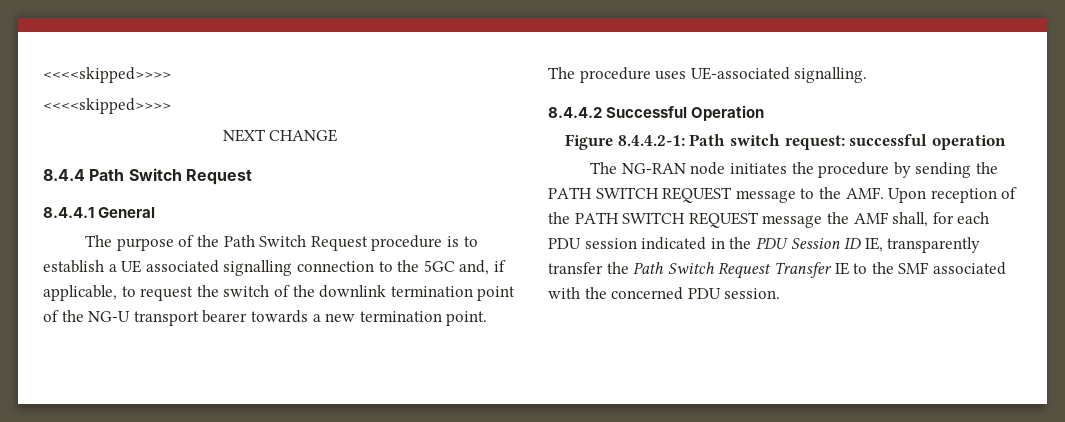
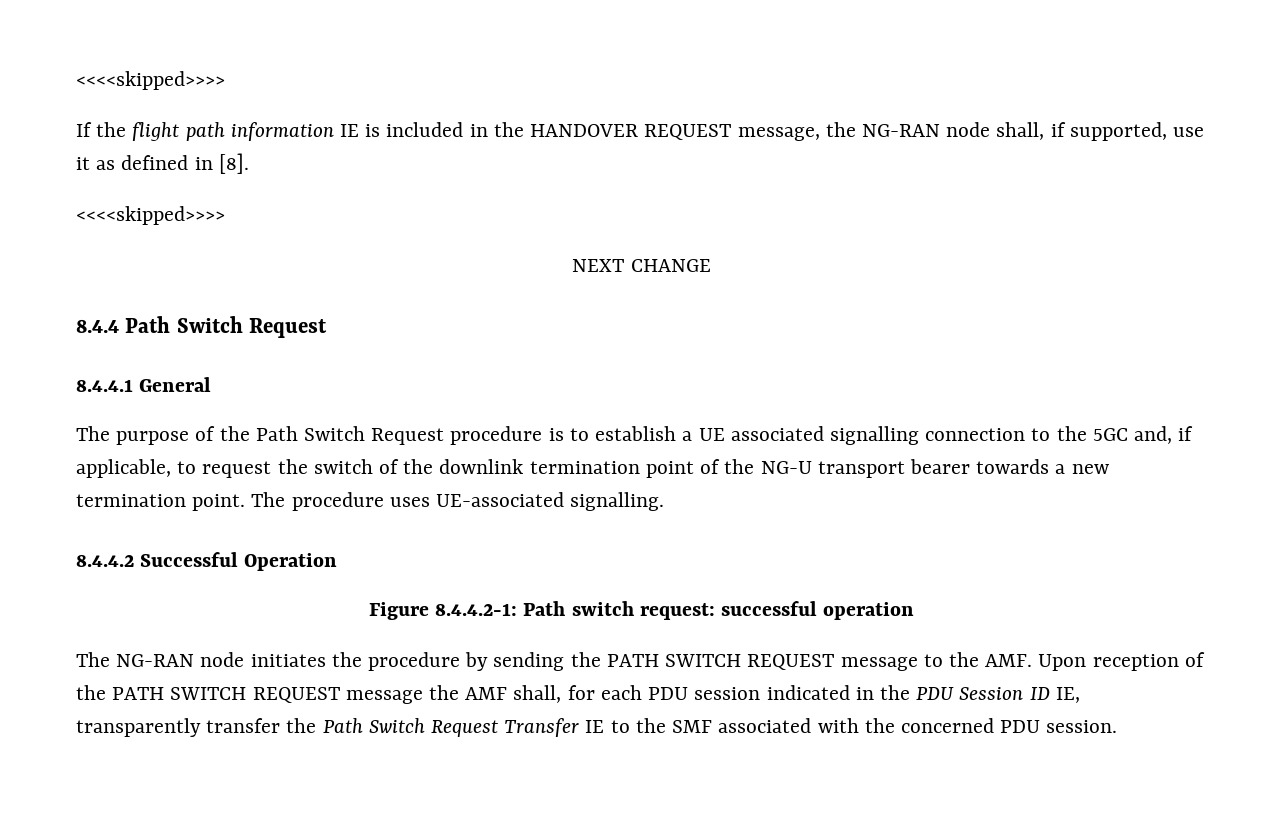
[43,67,171,83] <<<<skipped>>>> -> [76,71,225,90] [76,122,1204,141] [76,153,249,174] <<<<skipped>>>> // If the flight path information IE is included in the HANDOVER REQUEST message, the NG-RAN node shall, if supported, use it as defined in [8].

